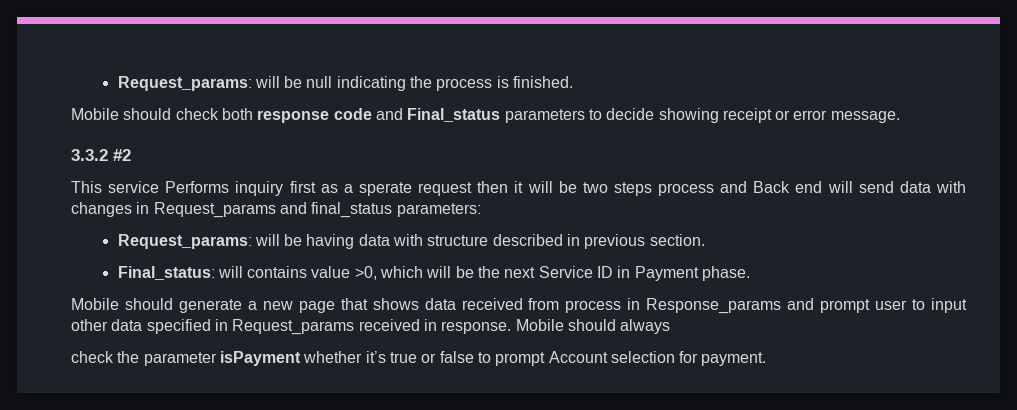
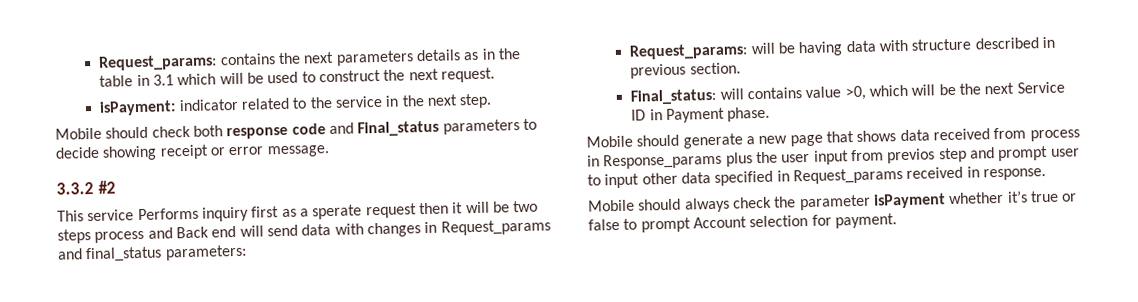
[117,76,574,91] Request_params: will be null indicating the process is finished. -> [98,48,521,71] [99,67,495,87] [99,93,493,116] Request_params: contains the next parameters details as in the table in 3.1 which will be used to construct the next request. // isPayment: indicator related to the service in the next step.
(782, 306) none -> [725,147,967,167] plus the user input from previos step
(512, 327) none -> (1046, 174) //
(671, 326) // -> (730, 205) none

